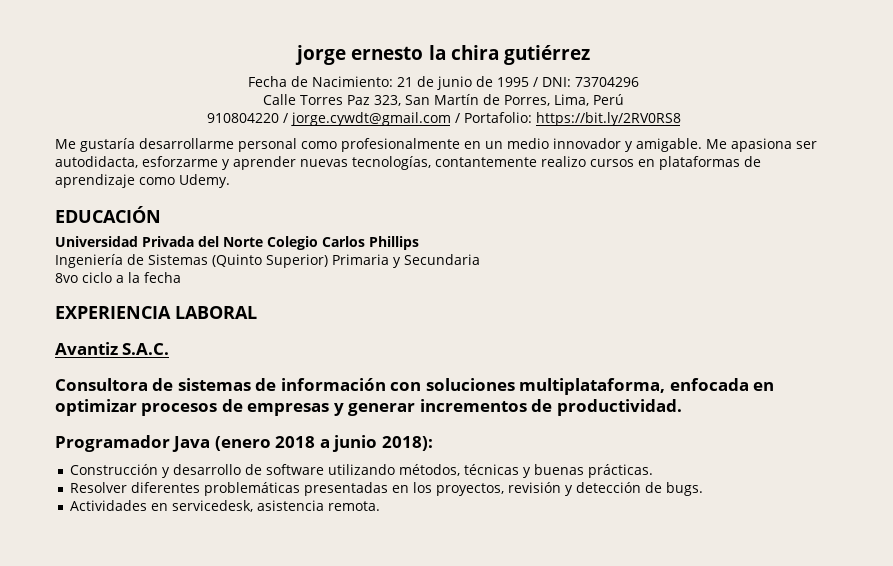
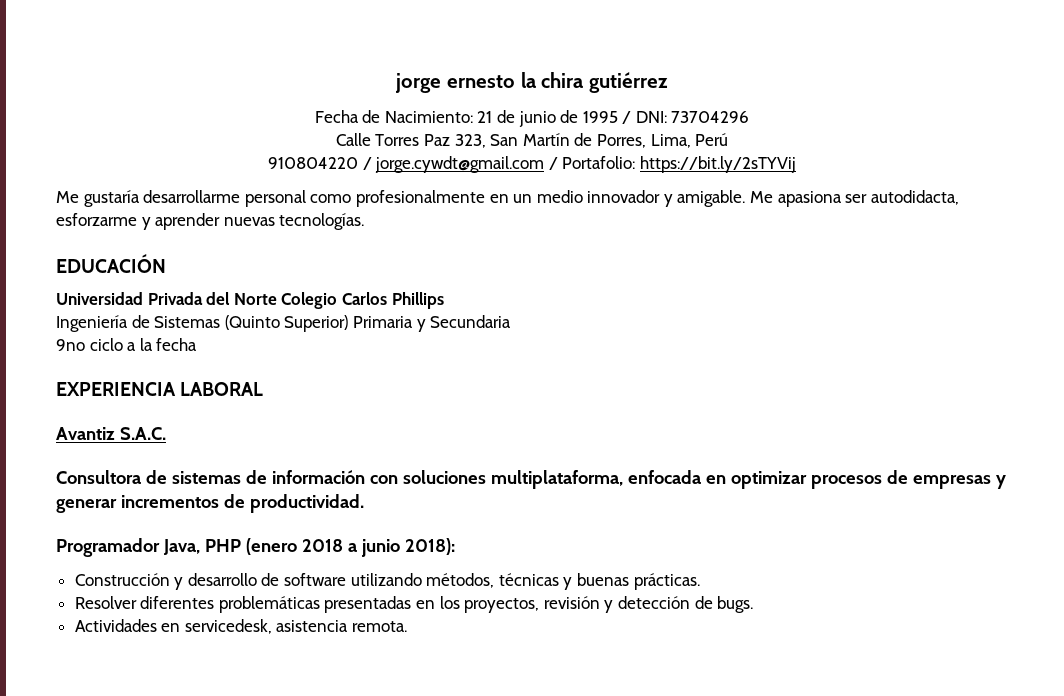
[535,112,681,126] https://bit.ly/2RV0RS8 -> [639,156,796,173] https://bit.ly/2sTYVij
[352,156,761,170] [55,174,230,188] tecnologías, contantemente realizo cursos en plataformas de aprendizaje como Udemy. -> [279,213,365,230] tecnologías.
[55,273,78,283] 8vo -> [56,339,85,351] 9no
[172,436,211,452] Java -> [162,539,241,555] Java, PHP

